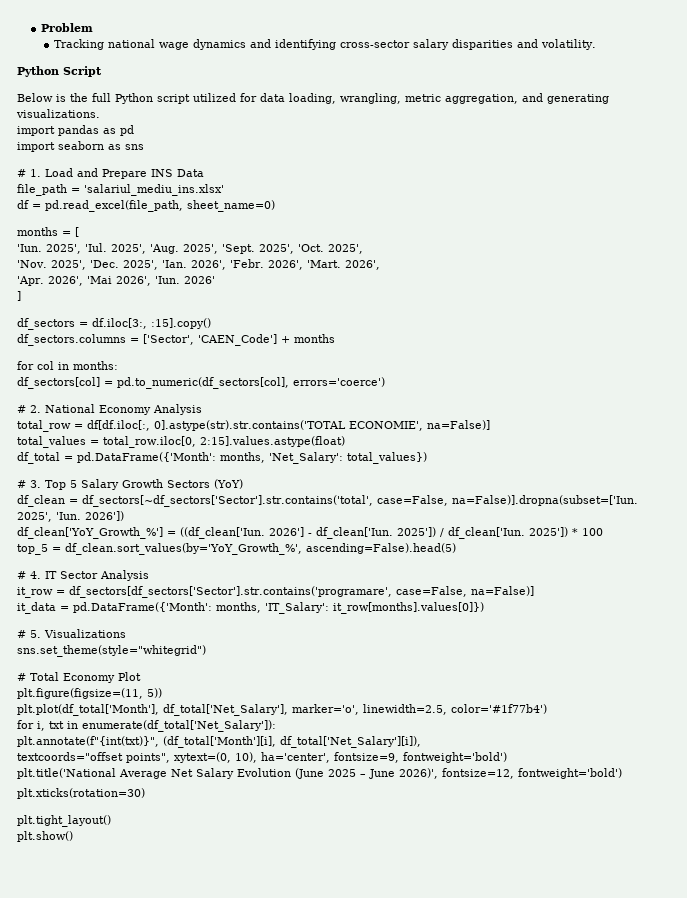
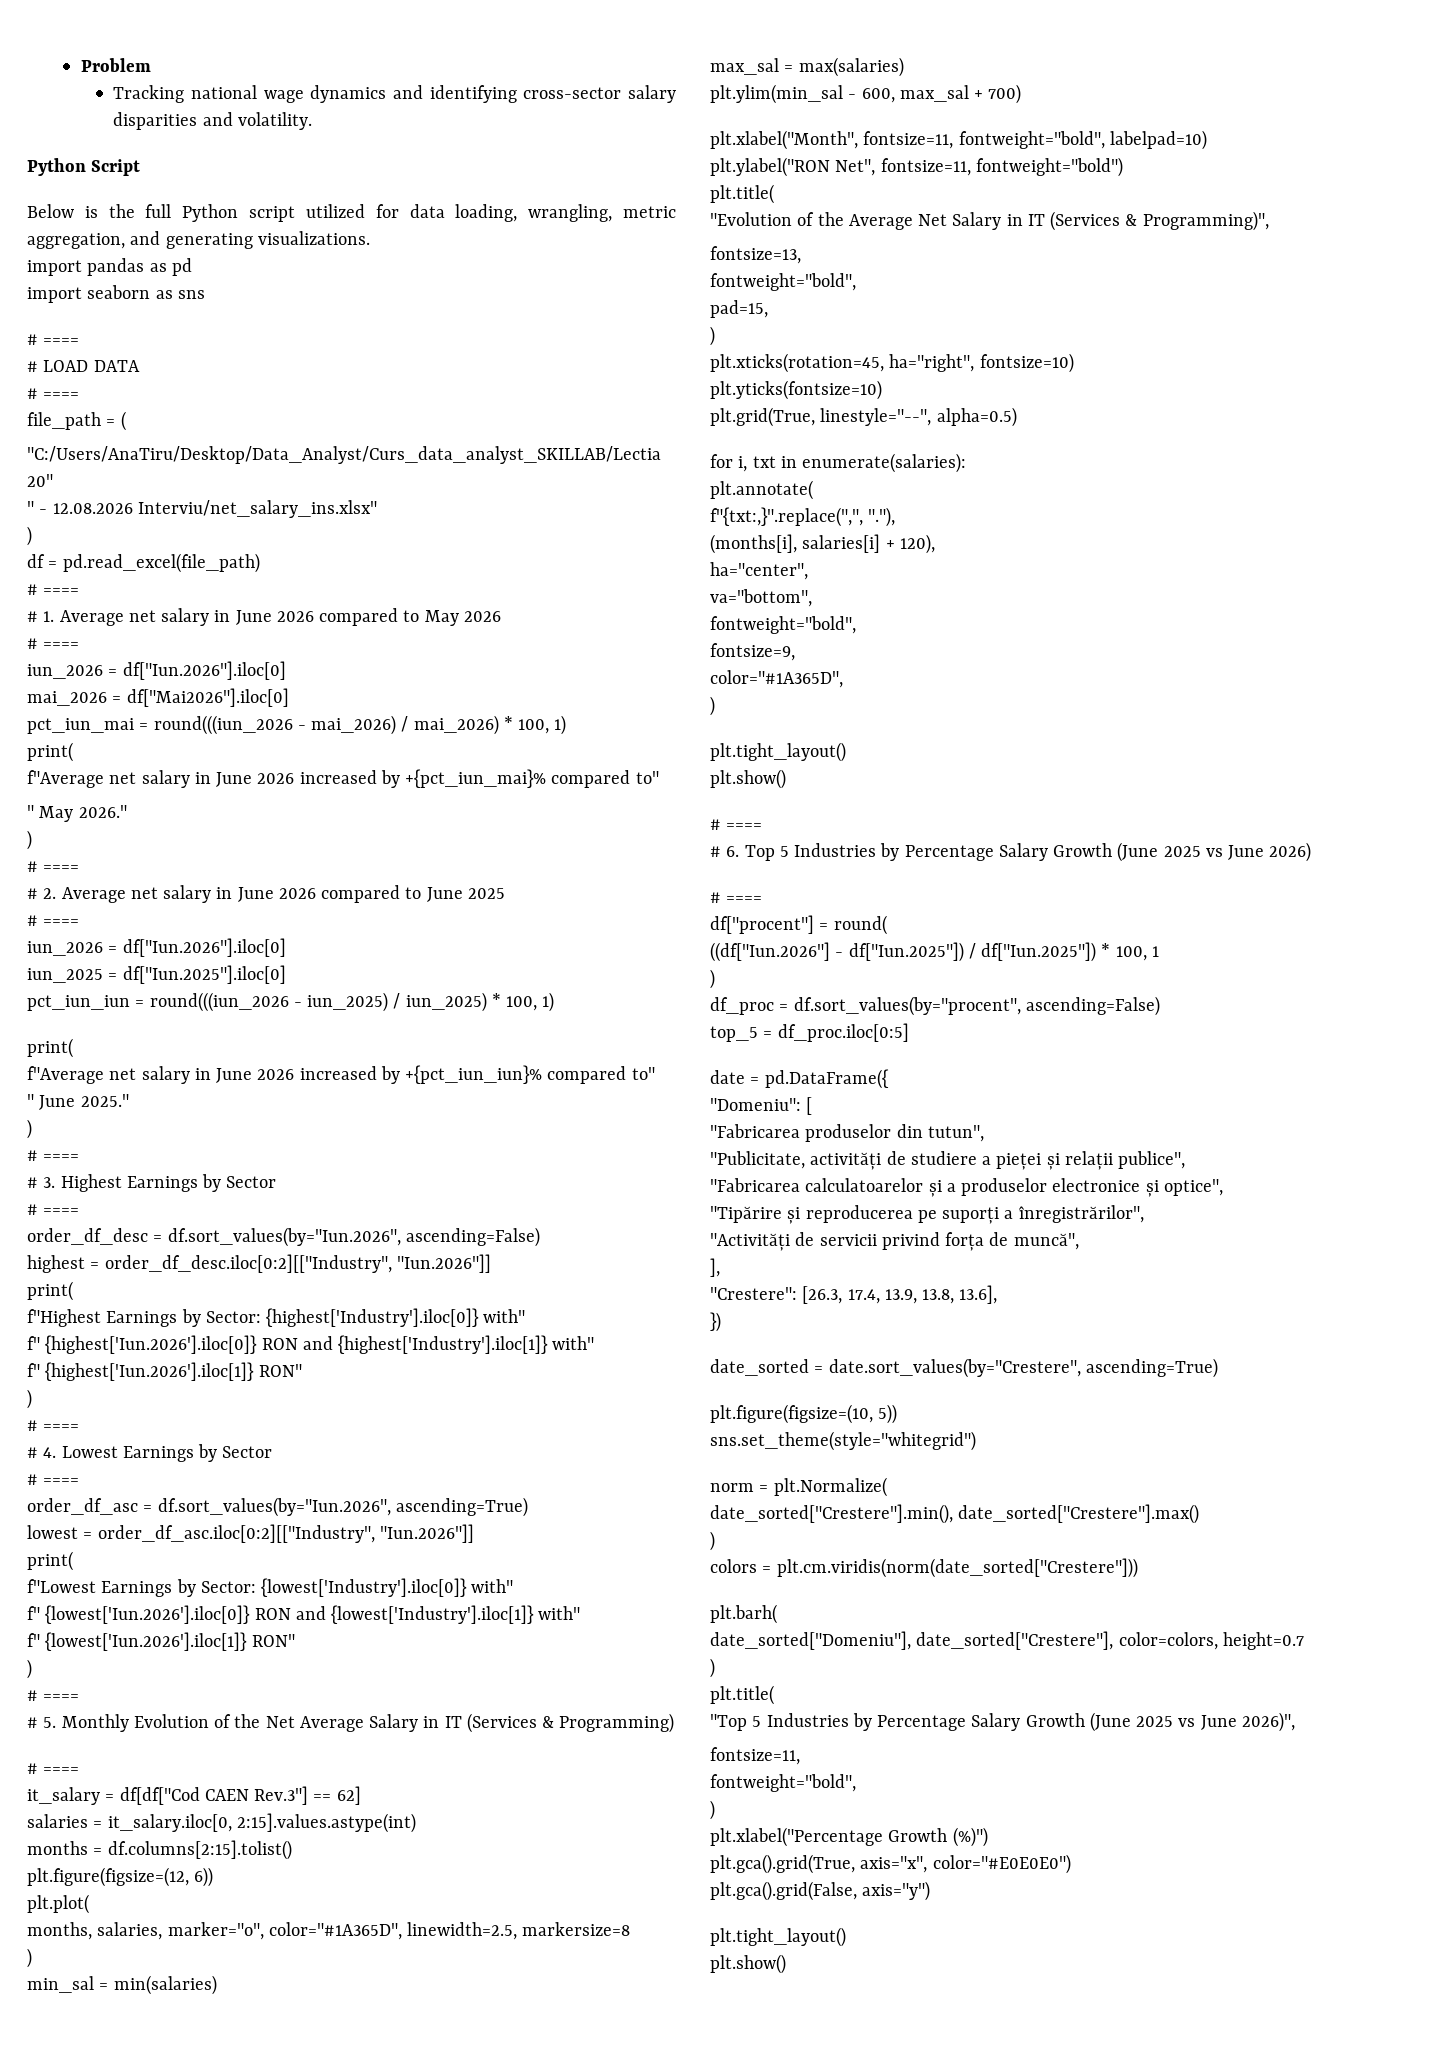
[30,168,204,179] [17,184,224,196] [17,200,275,212] [17,227,79,237] [17,243,363,254] [17,259,380,270] [17,276,215,286] [17,291,21,301] [17,318,211,330] [17,334,335,346] [17,361,118,370] [17,377,385,389] [17,404,202,415] [17,420,490,432] [17,436,345,448] [17,452,427,464] [17,479,243,490] [17,495,638,507] [17,511,124,522] [17,527,603,539] [17,543,456,555] [17,570,149,581] [17,586,534,598] [17,602,484,614] [17,629,126,638] [17,645,206,657] [17,672,141,683] [17,688,162,699] [17,704,547,716] [17,720,276,732] [17,736,421,748] [17,752,507,763] [17,768,622,779] [17,788,145,799] 1. Load and Prepare INS Data // file_path = 'salariul_mediu_ins.xlsx' // df = pd.read_excel(file_path, sheet_name=0) // months = [ // 'Iun. 2025', 'Iul. 2025', 'Aug. 2025', 'Sept. 2025', 'Oct. 2025', // 'Nov. 2025', 'Dec. 2025', 'Ian. 2026', 'Febr. 2026', 'Mart. 2026', // 'Apr. 2026', 'Mai 2026', 'Iun. 2026' // ] // df_sectors = df.iloc[3:, :15].copy() // df_sectors.columns = ['Sector', 'CAEN_Code'] + months // for col in months: // df_sectors[col] = pd.to_numeric(df_sectors[col], errors='coerce') // # 2. National Economy Analysis // total_row = df[df.iloc[:, 0].astype(str).str.contains('TOTAL ECONOMIE', na=False)] // total_values = total_row.iloc[0, 2:15].values.astype(float) // df_total = pd.DataFrame({'Month': months, 'Net_Salary': total_values}) // # 3. Top 5 Salary Growth Sectors (YoY) // df_clean = df_sectors[~df_sectors['Sector'].str.contains('total', case=False, na=False)].dropna(subset=['Iun. 2025', 'Iun. 2026']) // df_clean['YoY_Growth_%'] = ((df_clean['Iun. 2026'] - df_clean['Iun. 2025']) / df_clean['Iun. 2025']) * 100 // top_5 = df_clean.sort_values(by='YoY_Growth_%', ascending=False).head(5) // # 4. IT Sector Analysis // it_row = df_sectors[df_sectors['Sector'].str.contains('programare', case=False, na=False)] // it_data = pd.DataFrame({'Month': months, 'IT_Salary': it_row[months].values[0]}) // # 5. Visualizations // sns.set_theme(style="whitegrid") // # Total Economy Plot // plt.figure(figsize=(11, 5)) // plt.plot(df_total['Month'], df_total['Net_Salary'], marker='o', linewidth=2.5, color='#1f77b4') // for i, txt in enumerate(df_total['Net_Salary']): // plt.annotate(f"{int(txt)}", (df_total['Month'][i], df_total['Net_Salary'][i]), // textcoords="offset points", xytext=(0, 10), ha='center', fontsize=9, fontweight='bold') // plt.title('National Average Net Salary Evolution (June 2025 – June 2026)', fontsize=12, fontweight='bold') // plt.xticks(rotation=30) -> [43,338,80,345] [27,360,140,372] [27,388,80,399] [27,411,126,431] [27,446,661,464] [27,474,53,487] [27,500,377,518] [27,526,32,546] [27,553,260,573] [27,584,80,595] [27,608,501,626] [27,638,80,649] [27,661,286,680] [27,688,289,707] [27,715,567,735] [27,742,73,762] [27,769,659,788] [27,805,127,822] [27,830,32,850] [27,861,80,872] [27,885,505,903] [27,915,80,926] [27,938,286,957] [27,965,286,984] [27,992,555,1012] [27,1038,73,1058] [27,1065,655,1084] [27,1094,129,1110] [27,1119,32,1139] [27,1150,80,1161] [27,1174,277,1192] [27,1204,80,1215] [27,1227,540,1247] [27,1254,491,1273] [27,1281,73,1301] [27,1308,526,1327] [27,1335,595,1354] [27,1362,302,1381] [27,1389,32,1409] [27,1420,80,1431] [27,1444,273,1462] [27,1474,80,1485] [27,1497,528,1517] [27,1524,474,1543] [27,1551,73,1571] [27,1578,514,1597] [27,1605,581,1624] [27,1632,295,1651] [27,1659,32,1679] [27,1690,80,1701] [27,1713,675,1733] [27,1763,80,1774] [27,1786,361,1805] [27,1813,416,1833] [27,1840,292,1860] [27,1867,214,1887] [27,1894,89,1914] [27,1922,631,1940] [27,1948,32,1968] [27,1975,217,1995] [710,57,904,77] [710,84,1022,104] [710,130,1207,150] [710,157,1123,177] [710,184,774,204] [710,211,1269,231] [710,246,801,264] [710,273,856,291] [710,300,768,318] [710,326,715,346] [710,353,1074,373] [710,380,882,400] [710,407,1017,427] [710,453,967,473] [710,480,813,500] [710,507,896,527] [710,534,935,554] [710,562,808,580] [710,589,812,607] [710,616,856,634] [710,643,795,661] [710,670,843,688] [710,696,715,716] [710,742,846,762] [710,769,786,789] [710,819,763,830] [710,842,1312,862] [710,892,763,903] [710,915,887,935] [710,942,1159,962] [710,969,715,989] [710,996,1160,1016] [710,1023,909,1042] [710,1069,889,1089] [710,1097,813,1115] [710,1124,984,1142] [710,1151,1186,1170] [710,1178,1223,1197] [710,1205,1144,1224] [710,1232,1079,1251] [710,1258,720,1277] [710,1285,998,1304] [710,1312,721,1332] [710,1358,1218,1378] [710,1404,898,1424] [710,1431,976,1451] [710,1477,887,1497] [710,1504,1200,1524] [710,1531,715,1551] [710,1558,1138,1578] [710,1604,777,1624] [710,1631,1304,1650] [710,1658,715,1678] [710,1685,774,1705] [710,1712,1295,1732] [710,1747,800,1765] [710,1774,856,1792] [710,1800,715,1820] [710,1827,988,1847] [710,1854,1071,1874] [710,1881,931,1901] ==== // # LOAD DATA // # ==== // file_path = ( // "C:/Users/AnaTiru/Desktop/Data_Analyst/Curs_data_analyst_SKILLAB/Lectia 20" // " - 12.08.2026 Interviu/net_salary_ins.xlsx" // ) // df = pd.read_excel(file_path) // # ==== // # 1. Average net salary in June 2026 compared to May 2026 // # ==== // iun_2026 = df["Iun.2026"].iloc[0] // mai_2026 = df["Mai2026"].iloc[0] // pct_iun_mai = round(((iun_2026 - mai_2026) / mai_2026) * 100, 1) // print( // f"Average net salary in June 2026 increased by +{pct_iun_mai}% compared to" // " May 2026." // ) // # ==== // # 2. Average net salary in June 2026 compared to June 2025 // # ==== // iun_2026 = df["Iun.2026"].iloc[0] // iun_2025 = df["Iun.2025"].iloc[0] // pct_iun_iun = round(((iun_2026 - iun_2025) / iun_2025) * 100, 1) // print( // f"Average net salary in June 2026 increased by +{pct_iun_iun}% compared to" // " June 2025." // ) // # ==== // # 3. Highest Earnings by Sector // # ==== // order_df_desc = df.sort_values(by="Iun.2026", ascending=False) // highest = order_df_desc.iloc[0:2][["Industry", "Iun.2026"]] // print( // f"Highest Earnings by Sector: {highest['Industry'].iloc[0]} with" // f" {highest['Iun.2026'].iloc[0]} RON and {highest['Industry'].iloc[1]} with" // f" {highest['Iun.2026'].iloc[1]} RON" // ) // # ==== // # 4. Lowest Earnings by Sector // # ==== // order_df_asc = df.sort_values(by="Iun.2026", ascending=True) // lowest = order_df_asc.iloc[0:2][["Industry", "Iun.2026"]] // print( // f"Lowest Earnings by Sector: {lowest['Industry'].iloc[0]} with" // f" {lowest['Iun.2026'].iloc[0]} RON and {lowest['Industry'].iloc[1]} with" // f" {lowest['Iun.2026'].iloc[1]} RON" // ) // # ==== // # 5. Monthly Evolution of the Net Average Salary in IT (Services & Programming) // # ==== // it_salary = df[df["Cod CAEN Rev.3"] == 62] // salaries = it_salary.iloc[0, 2:15].values.astype(int) // months = df.columns[2:15].tolist() // plt.figure(figsize=(12, 6)) // plt.plot( // months, salaries, marker="o", color="#1A365D", linewidth=2.5, markersize=8 // ) // min_sal = min(salaries) // max_sal = max(salaries) // plt.ylim(min_sal - 600, max_sal + 700) // plt.xlabel("Month", fontsize=11, fontweight="bold", labelpad=10) // plt.ylabel("RON Net", fontsize=11, fontweight="bold") // plt.title( // "Evolution of the Average Net Salary in IT (Services & Programming)", // fontsize=13, // fontweight="bold", // pad=15, // ) // plt.xticks(rotation=45, ha="right", fontsize=10) // plt.yticks(fontsize=10) // plt.grid(True, linestyle="--", alpha=0.5) // for i, txt in enumerate(salaries): // plt.annotate( // f"{txt:,}".replace(",", "."), // (months[i], salaries[i] + 120), // ha="center", // va="bottom", // fontweight="bold", // fontsize=9, // color="#1A365D", // ) // plt.tight_layout() // plt.show() // # ==== // # 6. Top 5 Industries by Percentage Salary Growth (June 2025 vs June 2026) // # ==== // df["procent"] = round( // ((df["Iun.2026"] - df["Iun.2025"]) / df["Iun.2025"]) * 100, 1 // ) // df_proc = df.sort_values(by="procent", ascending=False) // top_5 = df_proc.iloc[0:5] // date = pd.DataFrame({ // "Domeniu": [ // "Fabricarea produselor din tutun", // "Publicitate, activități de studiere a pieței și relații publice", // "Fabricarea calculatoarelor și a produselor electronice și optice", // "Tipărire și reproducerea pe suporți a înregistrărilor", // "Activități de servicii privind forța de muncă", // ], // "Crestere": [26.3, 17.4, 13.9, 13.8, 13.6], // }) // date_sorted = date.sort_values(by="Crestere", ascending=True) // plt.figure(figsize=(10, 5)) // sns.set_theme(style="whitegrid") // norm = plt.Normalize( // date_sorted["Crestere"].min(), date_sorted["Crestere"].max() // ) // colors = plt.cm.viridis(norm(date_sorted["Crestere"])) // plt.barh( // date_sorted["Domeniu"], date_sorted["Crestere"], color=colors, height=0.7 // ) // plt.title( // "Top 5 Industries by Percentage Salary Growth (June 2025 vs June 2026)", // fontsize=11, // fontweight="bold", // ) // plt.xlabel("Percentage Growth (%)") // plt.gca().grid(True, axis="x", color="#E0E0E0") // plt.gca().grid(False, axis="y")

